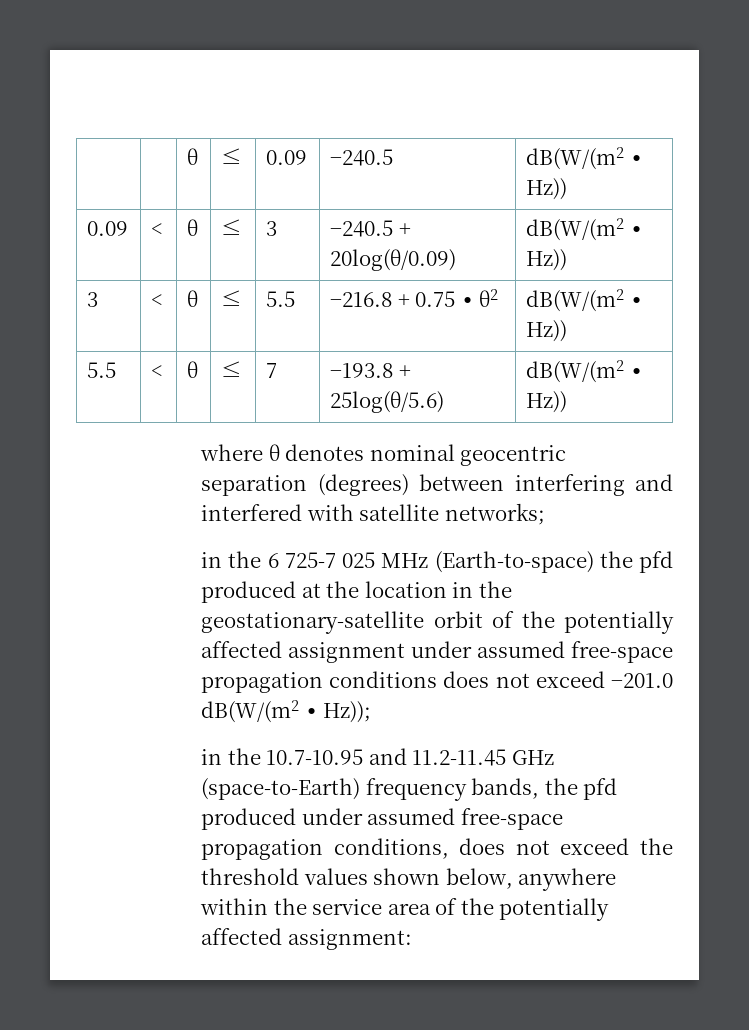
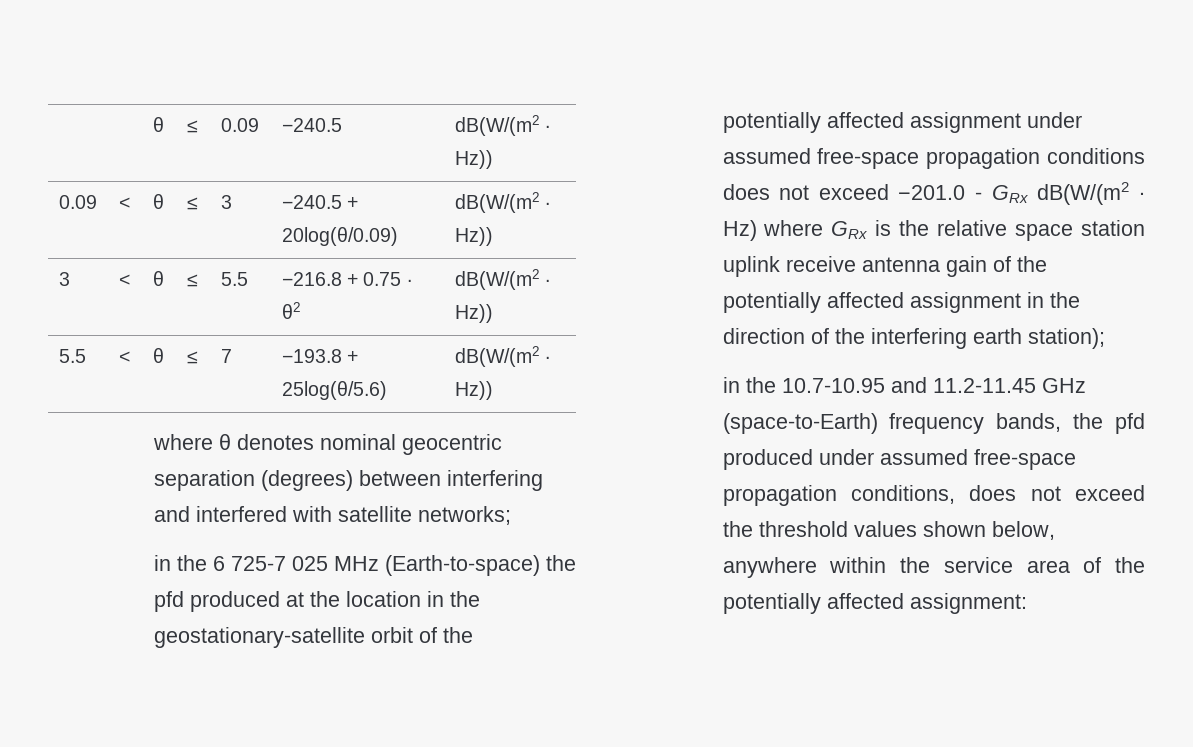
[200,700,372,723] dB(W/(m2 ∙ Hz)); -> [975,182,1145,205] [722,220,1145,241] [722,256,1047,277] [722,292,1080,313] [722,328,1105,349] - GRx dB(W/(m2 ∙ Hz) where GRx is the relative space station uplink receive antenna gain of the potentially affected assignment in the direction of the interfering earth station);

